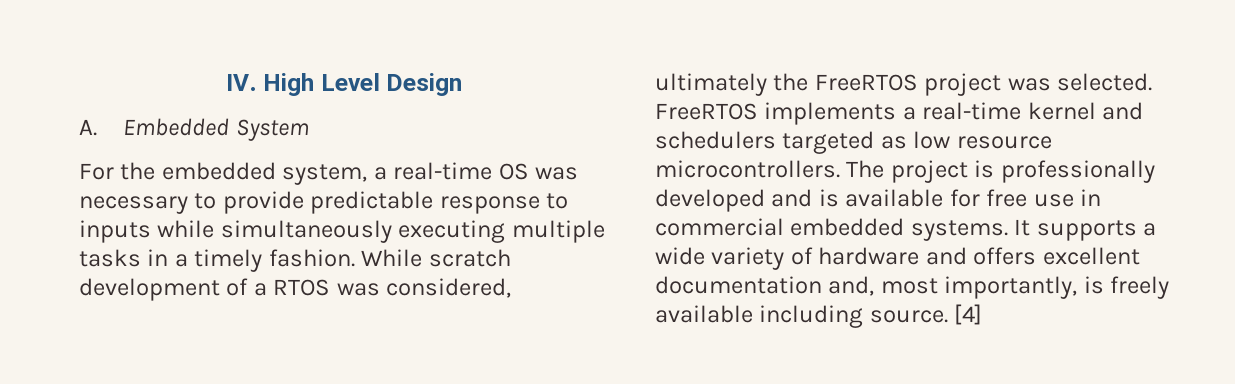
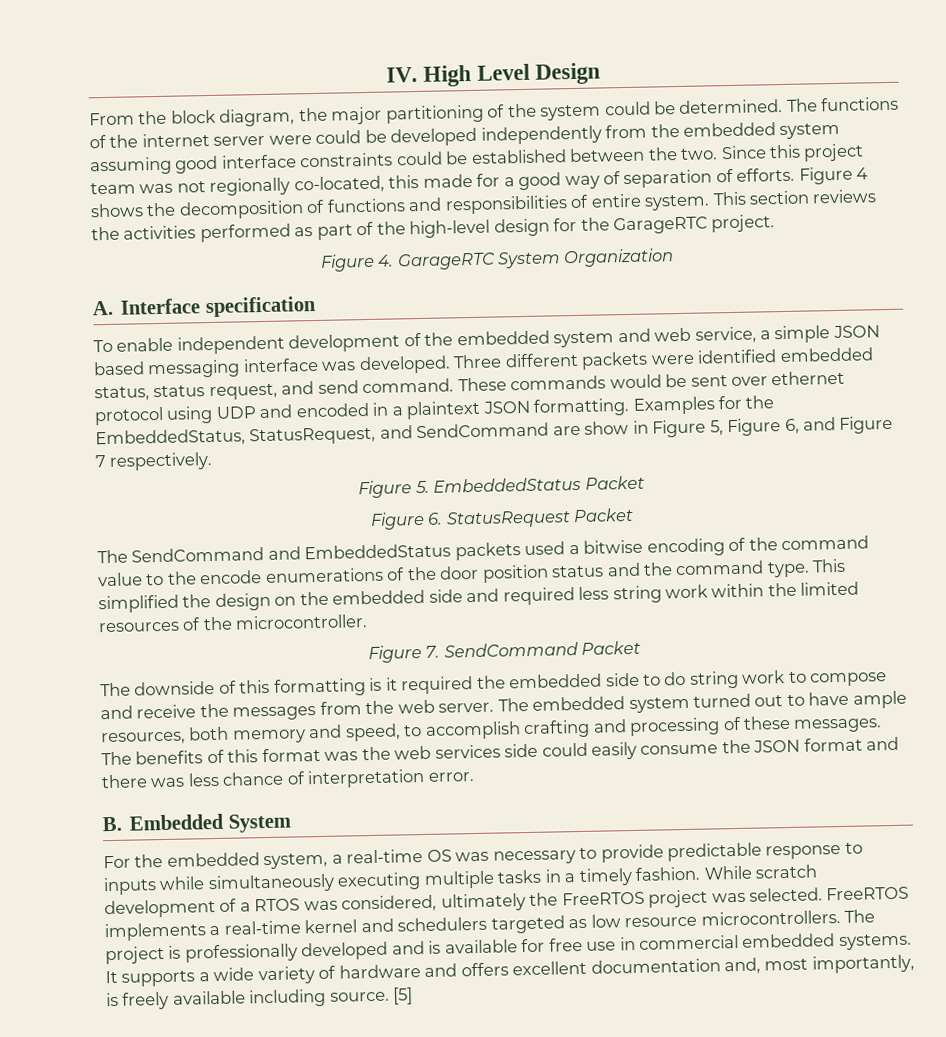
[79,119,97,136] A. -> [89,96,900,127] [89,122,841,149] [90,143,865,176] [90,166,869,196] [90,189,878,220] [91,214,776,243] [319,248,675,272] [92,295,317,318] [93,325,880,355] [93,347,874,379] [94,370,846,402] [94,395,775,426] [95,415,894,448] [95,451,214,471] [358,475,645,499] [369,507,635,530] [97,535,870,564] [97,558,847,587] [98,581,860,614] [98,614,369,633] [367,640,642,664] [100,670,888,697] [100,690,907,721] [101,715,883,746] [101,736,900,766] [101,768,475,789] [102,816,122,832] From the block diagram, the major partitioning of the system could be determined. The functions of the internet server were could be developed independently from the embedded system assuming good interface constraints could be established between the two. Since this project team was not regionally co-located, this made for a good way of separation of efforts. Figure 4 shows the decomposition of functions and responsibilities of entire system. This section reviews the activities performed as part of the high-level design for the GarageRTC project. // Figure 4. GarageRTC System Organization // A. Interface specification // To enable independent development of the embedded system and web service, a simple JSON based messaging interface was developed. Three different packets were identified embedded status, status request, and send command. These commands would be sent over ethernet protocol using UDP and encoded in a plaintext JSON formatting. Examples for the EmbeddedStatus, StatusRequest, and SendCommand are show in Figure 5, Figure 6, and Figure 7 respectively. // Figure 5. EmbeddedStatus Packet // Figure 6. StatusRequest Packet // The SendCommand and EmbeddedStatus packets used a bitwise encoding of the command value to the encode enumerations of the door position status and the command type. This simplified the design on the embedded side and required less string work within the limited resources of the microcontroller. // Figure 7. SendCommand Packet // The downside of this formatting is it required the embedded side to do string work to compose and receive the messages from the web server. The embedded system turned out to have ample resources, both memory and speed, to accomplish crafting and processing of these messages. The benefits of this format was the web services side could easily consume the JSON format and there was less chance of interpretation error. // B.
[954,304,983,325] [4] -> [392,987,414,1005] [5]

